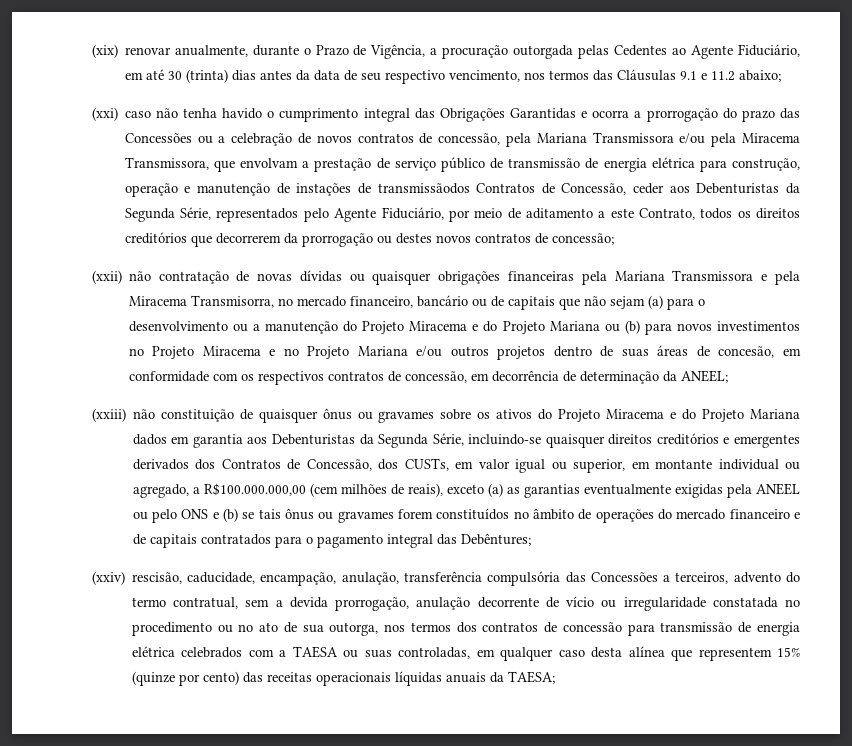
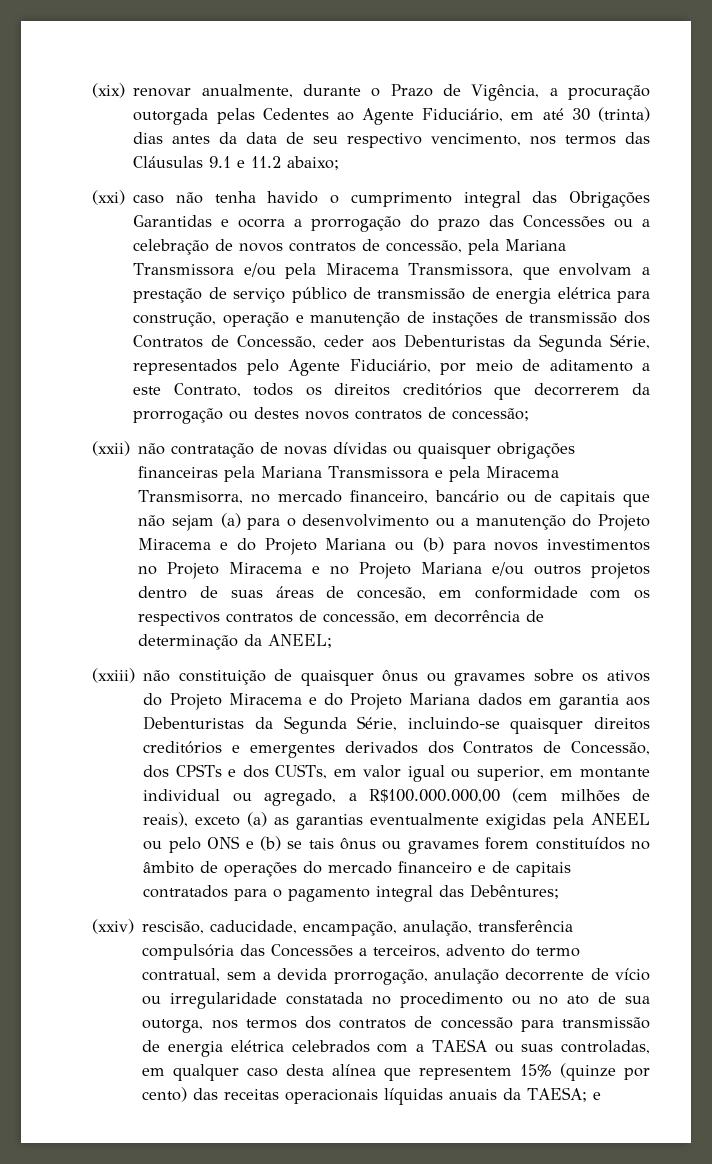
[377,183,470,194] transmissãodos -> [529,311,650,324] transmissão dos
(399, 464) none -> [175,764,269,778] CPSTs e dos
(555, 677) none -> [593,1092,602,1100] e

